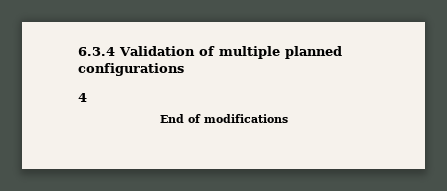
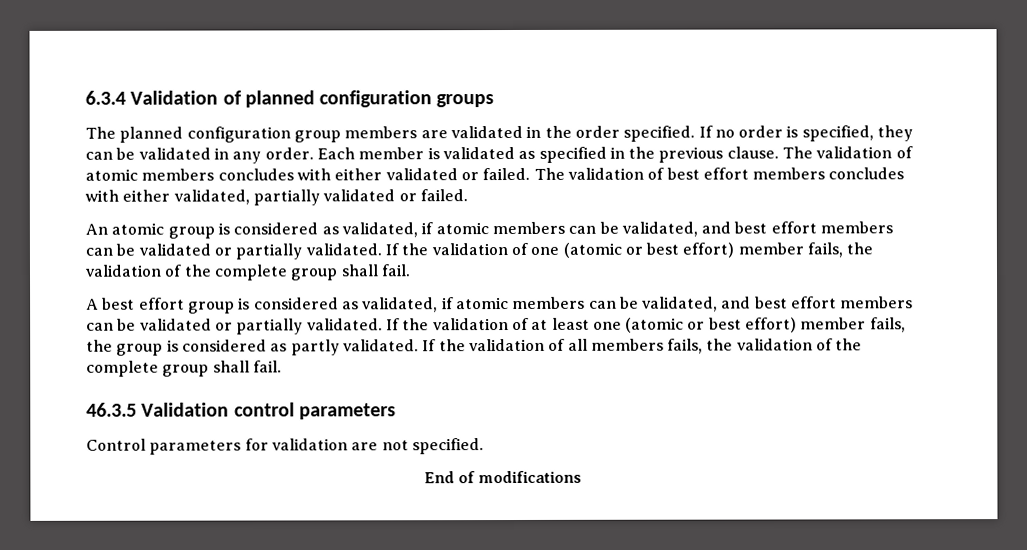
[218,46,342,59] [78,63,184,76] [78,93,87,102] multiple planned configurations // 4 -> [244,90,495,108] [85,125,914,143] [85,146,913,164] [85,167,905,181] [85,189,468,206] [85,221,894,239] [85,242,874,260] [85,264,411,281] [86,296,914,314] [86,317,906,335] [86,338,863,356] [86,360,282,377] [86,402,396,420] [86,438,484,455] planned configuration groups // The planned configuration group members are validated in the order specified. If no order is specified, they can be validated in any order. Each member is validated as specified in the previous clause. The validation of atomic members concludes with either validated or failed. The validation of best effort members concludes with either validated, partially validated or failed. // An atomic group is considered as validated, if atomic members can be validated, and best effort members can be validated or partially validated. If the validation of one (atomic or best effort) member fails, the validation of the complete group shall fail. // A best effort group is considered as validated, if atomic members can be validated, and best effort members can be validated or partially validated. If the validation of at least one (atomic or best effort) member fails, the group is considered as partly validated. If the validation of all members fails, the validation of the complete group shall fail. // 46.3.5 Validation control parameters // Control parameters for validation are not specified.

